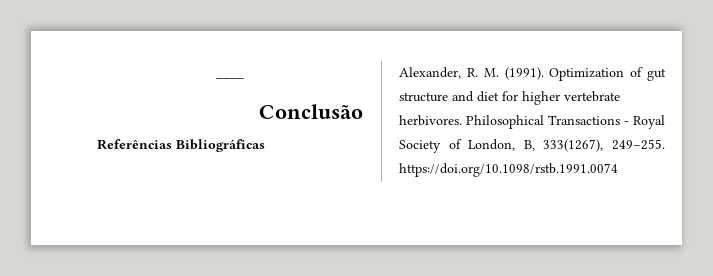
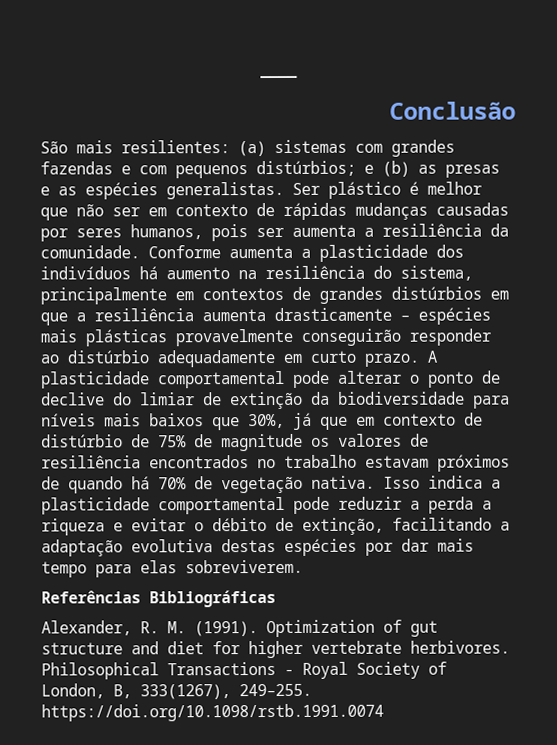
(363, 111) none -> [40,139,455,157] [40,160,500,179] [40,181,482,200] [40,202,509,221] [40,223,509,242] [40,244,464,262] [40,265,473,281] [40,286,509,305] [40,307,491,326] [40,328,491,347] [40,350,437,368] [40,370,501,389] [41,391,510,410] [41,412,483,431] [41,433,429,452] [41,454,510,472] [41,475,501,494] [41,496,492,515] [41,517,510,536] [41,538,474,557] [41,559,303,578] // São mais resilientes: (a) sistemas com grandes fazendas e com pequenos distúrbios; e (b) as presas e as espécies generalistas. Ser plástico é melhor que não ser em contexto de rápidas mudanças causadas por seres humanos, pois ser aumenta a resiliência da comunidade. Conforme aumenta a plasticidade dos indivíduos há aumento na resiliência do sistema, principalmente em contextos de grandes distúrbios em que a resiliência aumenta drasticamente – espécies mais plásticas provavelmente conseguirão responder ao distúrbio adequadamente em curto prazo. A plasticidade comportamental pode alterar o ponto de declive do limiar de extinção da biodiversidade para níveis mais baixos que 30%, já que em contexto de distúrbio de 75% de magnitude os valores de resiliência encontrados no trabalho estavam próximos de quando há 70% de vegetação nativa. Isso indica a plasticidade comportamental pode reduzir a perda a riqueza e evitar o débito de extinção, facilitando a adaptação evolutiva destas espécies por dar mais tempo para elas sobreviverem.

